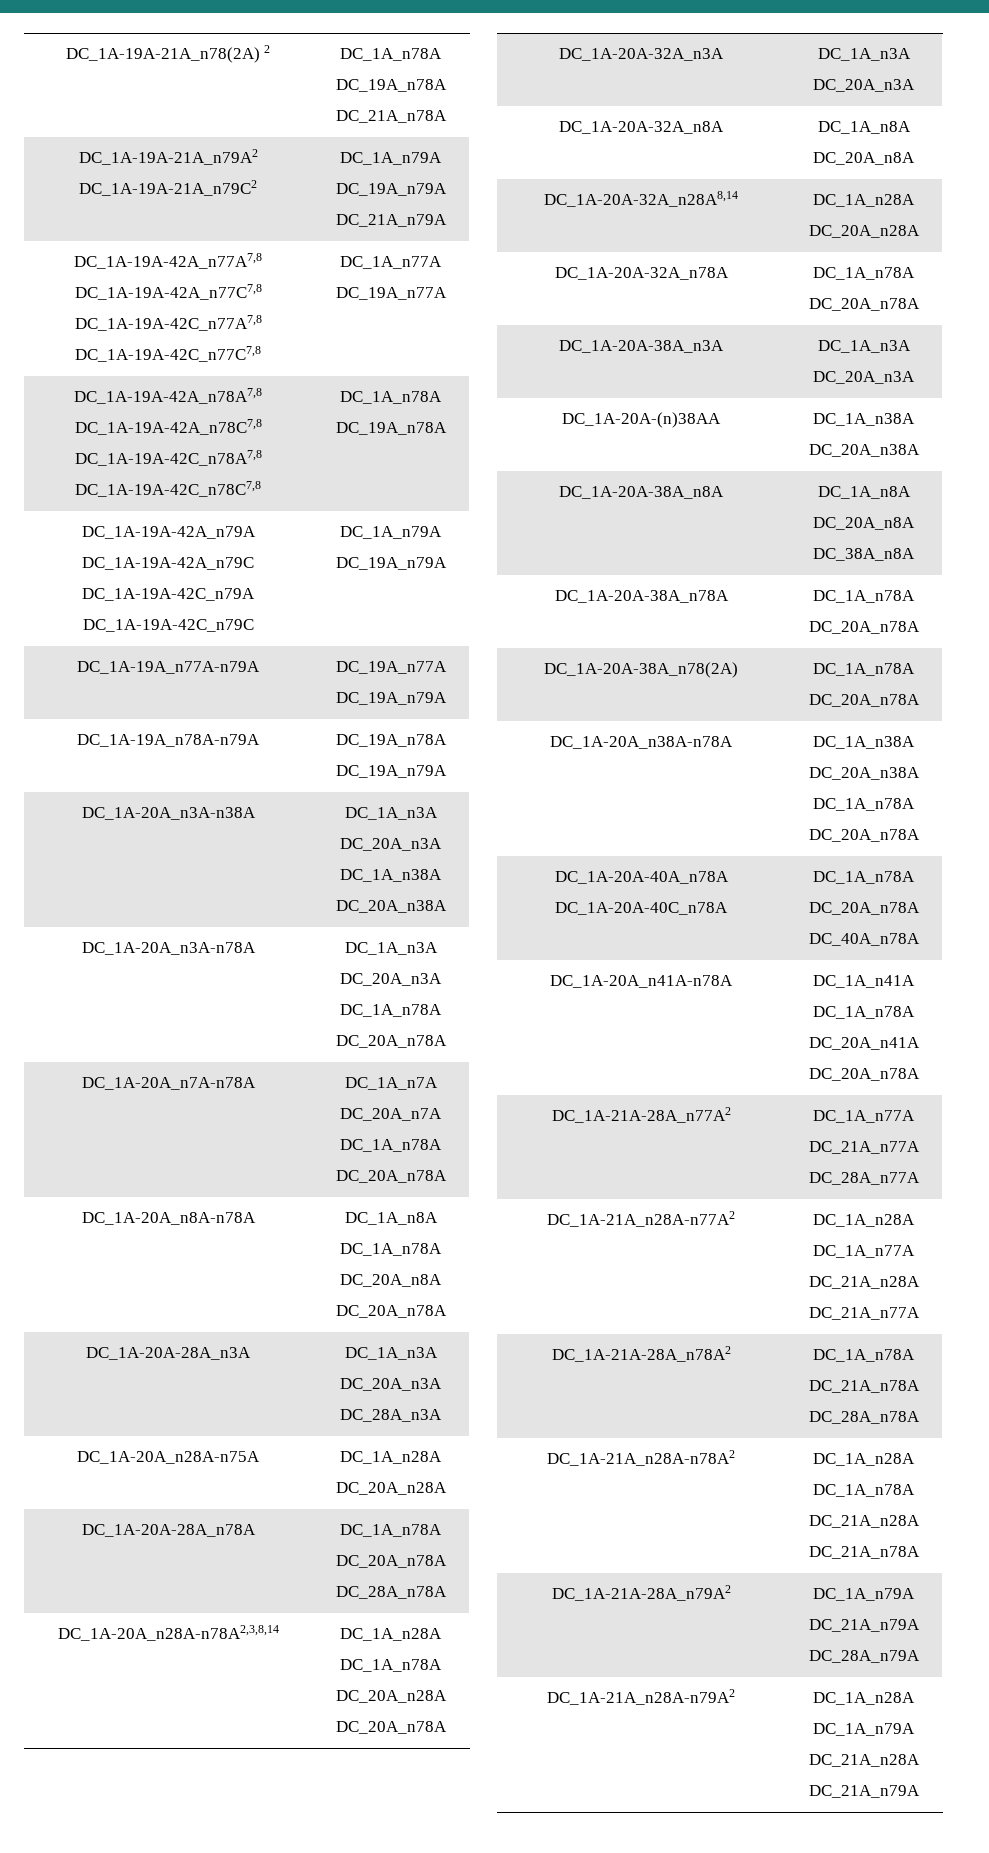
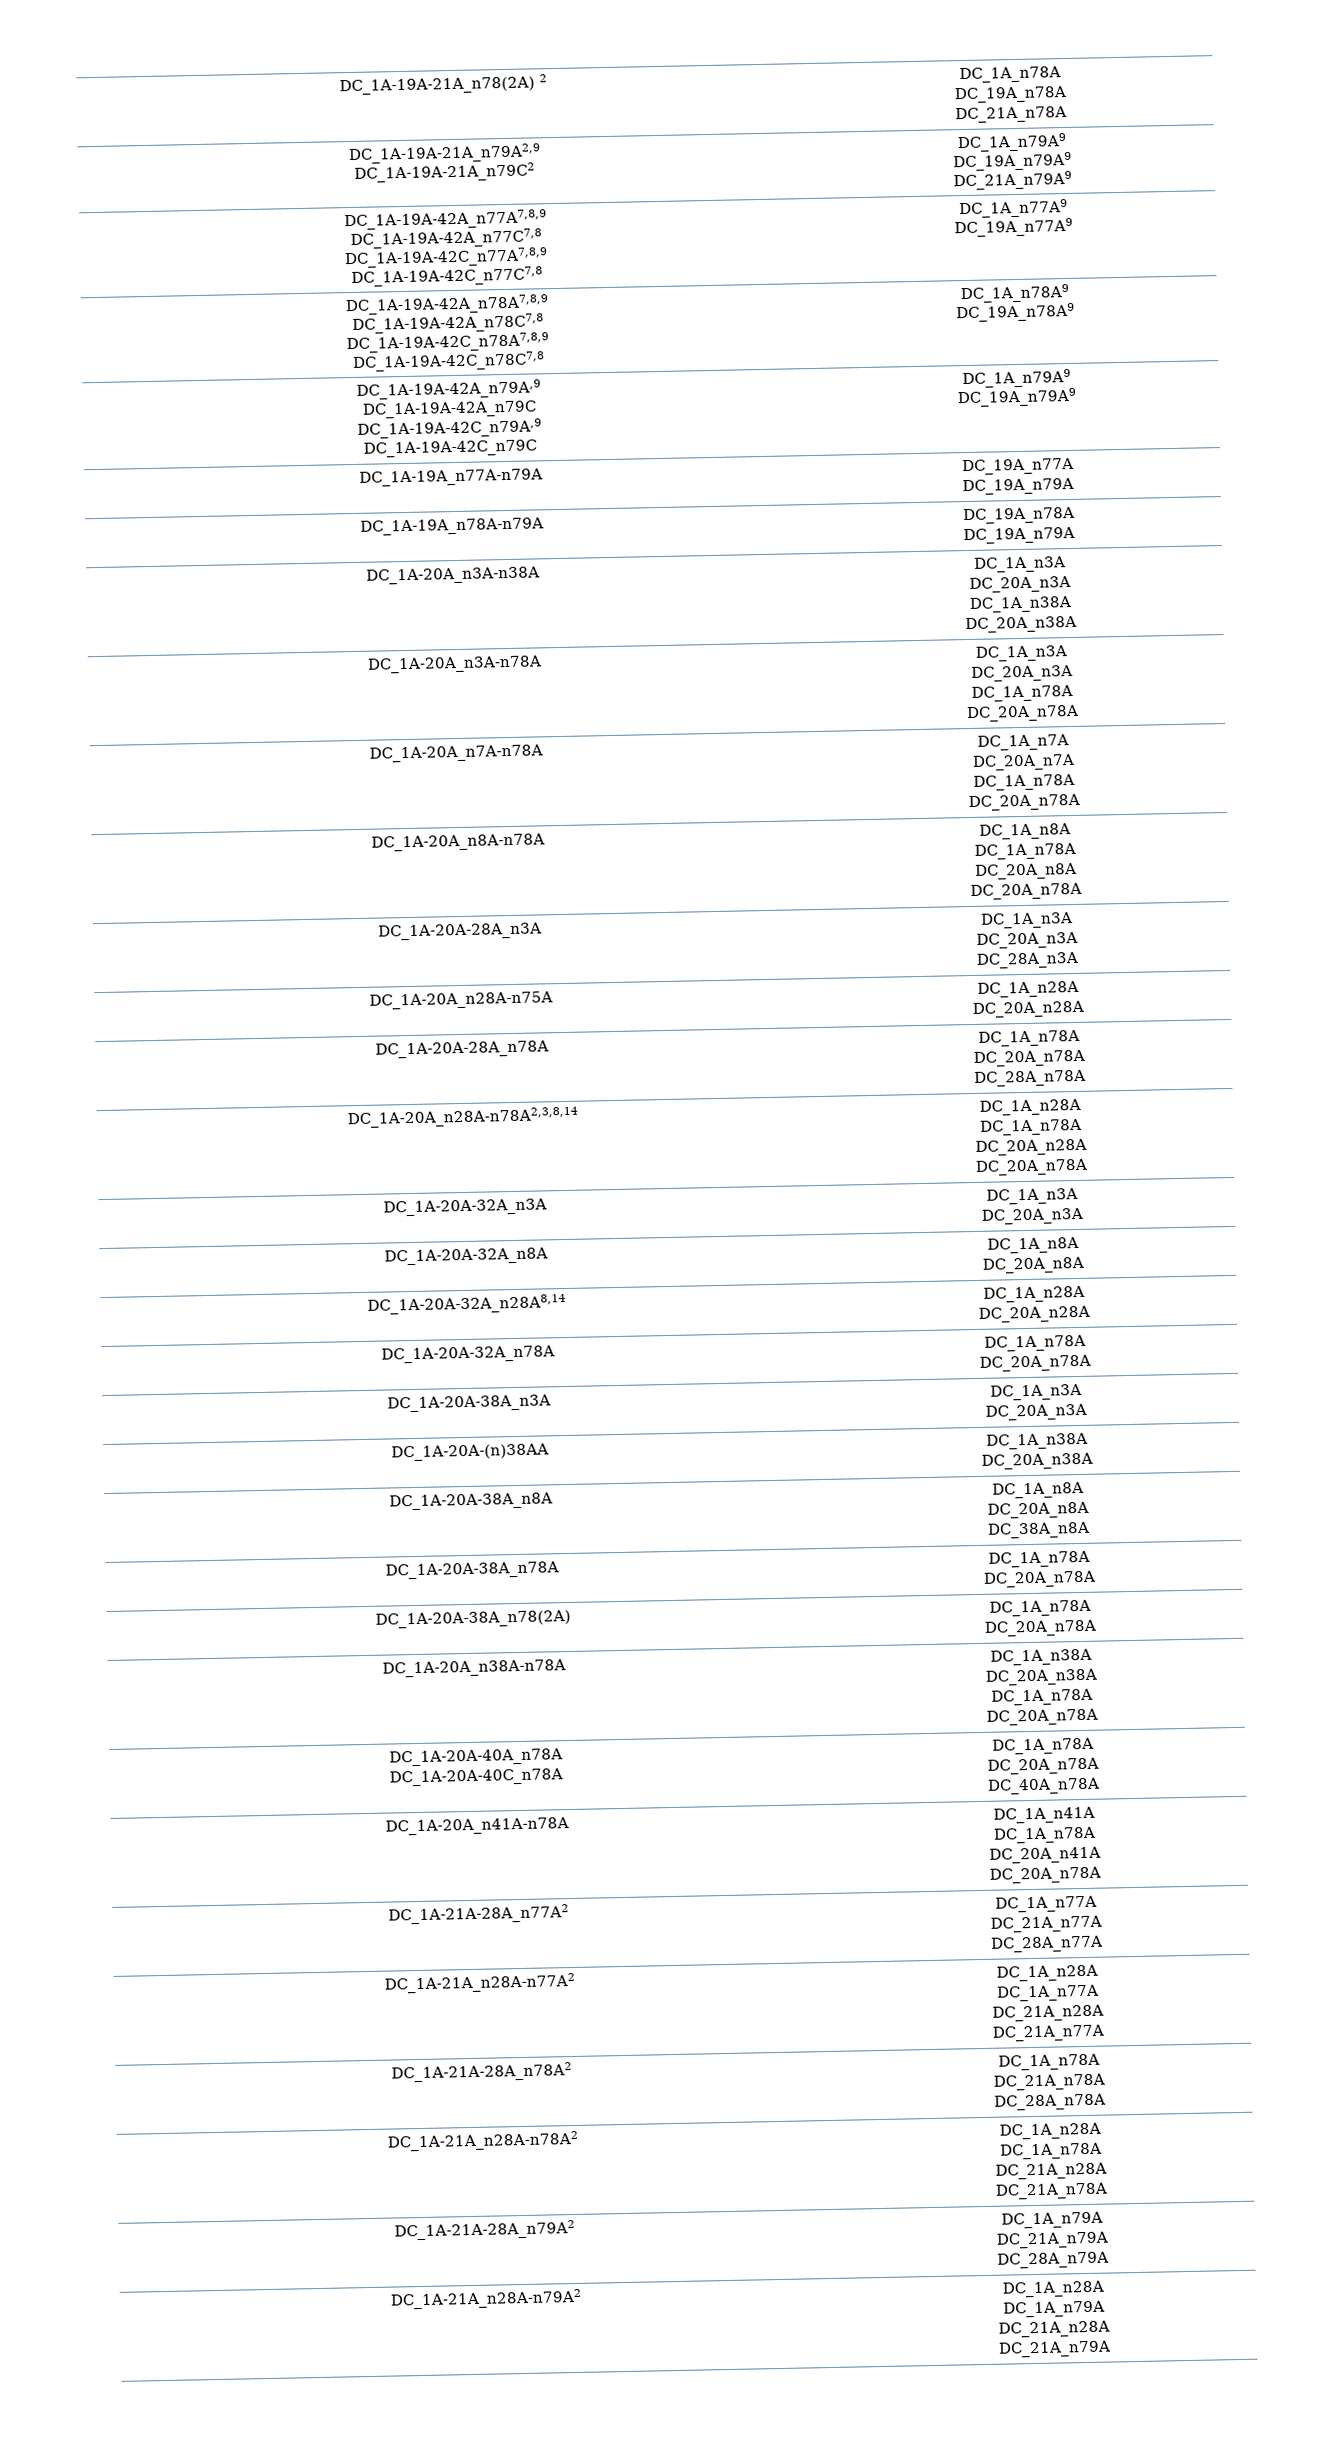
[78,149,258,165] DC_1A-19A-21A_n79A2 -> [347,143,541,165] DC_1A-19A-21A_n79A2,9
[340,152,442,165] [335,183,447,196] [335,214,447,227] [73,253,262,269] DC_1A_n79A // DC_19A_n79A // DC_21A_n79A // DC_1A-19A-42A_n77A7,8 -> [956,132,1067,153] [952,151,1072,172] [952,170,1072,191] [344,209,547,231] DC_1A_n79A9 // DC_19A_n79A9 // DC_21A_n79A9 // DC_1A-19A-42A_n77A7,8,9
[74,315,262,331] DC_1A-19A-42C_n77A7,8 -> [344,247,548,269] DC_1A-19A-42C_n77A7,8,9
[340,256,442,269] [335,287,447,300] [73,388,262,404] DC_1A_n77A // DC_19A_n77A // DC_1A-19A-42A_n78A7,8 -> [958,198,1068,219] [953,217,1073,238] [345,294,549,316] DC_1A_n77A9 // DC_19A_n77A9 // DC_1A-19A-42A_n78A7,8,9
[74,450,262,466] DC_1A-19A-42C_n78A7,8 -> [346,332,549,354] DC_1A-19A-42C_n78A7,8,9
[340,391,442,404] [335,422,447,435] [81,526,256,539] DC_1A_n78A // DC_19A_n78A // DC_1A-19A-42A_n79A -> [959,283,1070,304] [955,302,1075,323] [356,379,541,400] DC_1A_n78A9 // DC_19A_n78A9 // DC_1A-19A-42A_n79A,9
[81,588,255,601] DC_1A-19A-42C_n79A -> [357,418,542,439] DC_1A-19A-42C_n79A,9
[340,526,442,539] [335,557,447,570] DC_1A_n79A // DC_19A_n79A -> [961,368,1071,389] [956,387,1077,408] DC_1A_n79A9 // DC_19A_n79A9

